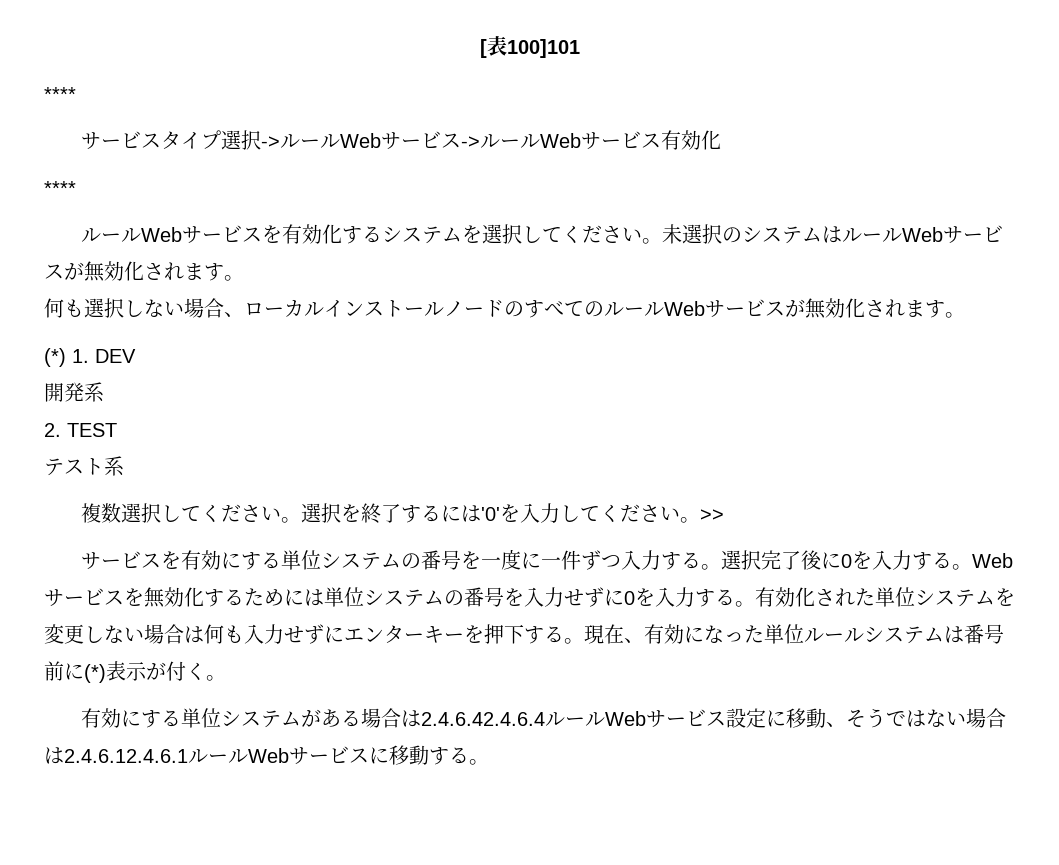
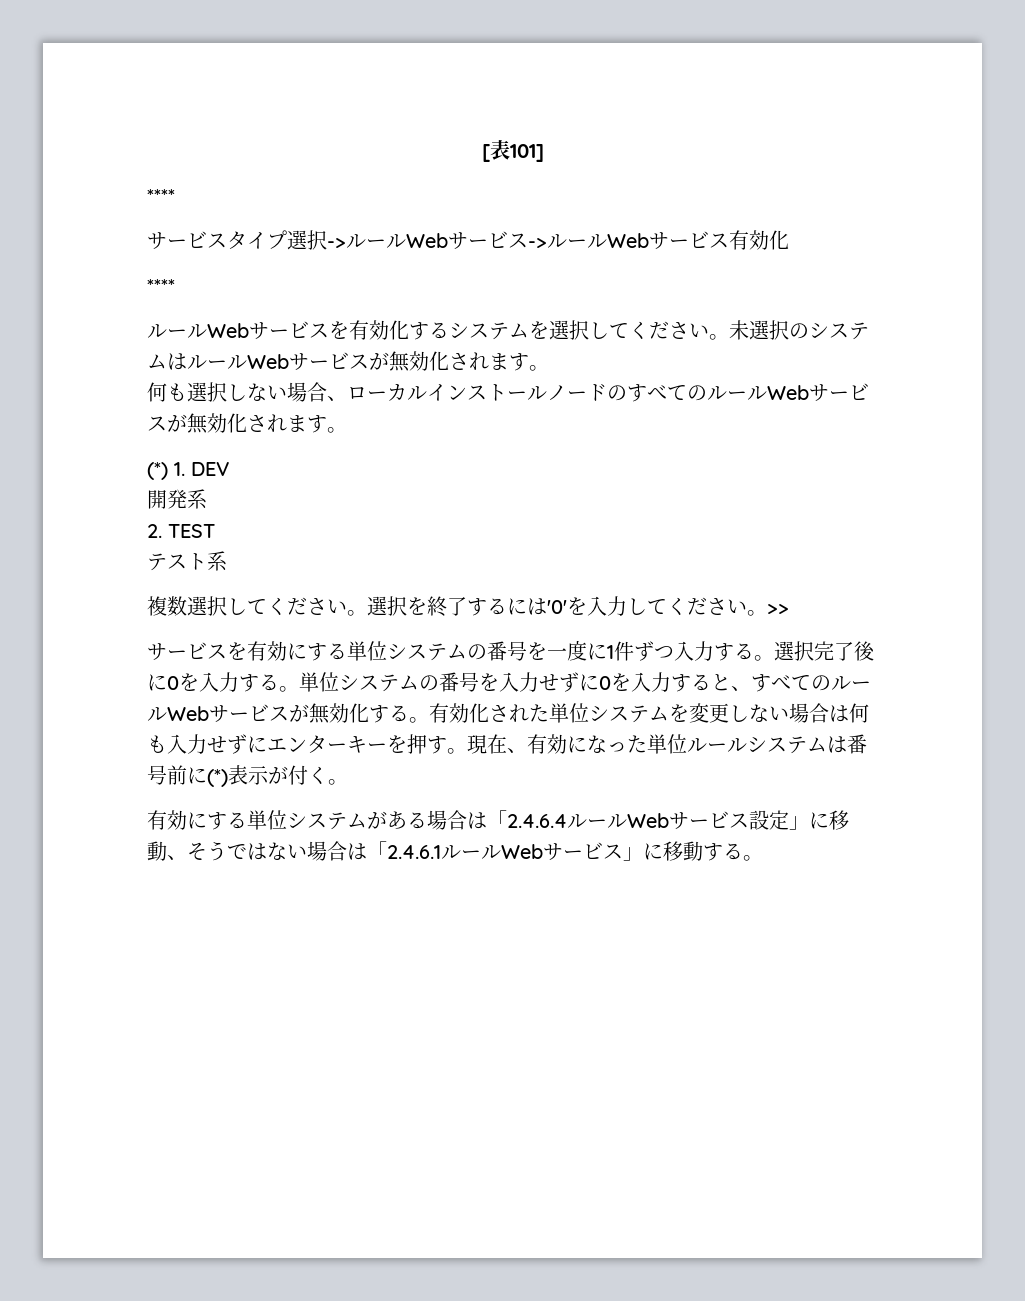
[506,39,580,58] 100]101 -> [509,144,544,162] 101]
[541,557,562,568] 一 -> [607,645,614,659] 1
[972,553,1014,568] [44,587,324,608] Webサービスを無効化するためには -> (299, 689) none
(735, 597) none -> [711,674,871,692] [147,703,409,724] と、すべてのルールWebサービスが無効化する
[504,624,564,644] 下する -> [427,736,447,754] す
[421,712,546,726] 2.4.6.42.4.6.4 -> [487,810,567,828] 「2.4.6.4
(767, 718) none -> [789,816,809,830] 」
[64,746,369,764] 2.4.6.12.4.6.1ルールWebサービス -> [367,841,643,861] 「2.4.6.1ルールWebサービス」

